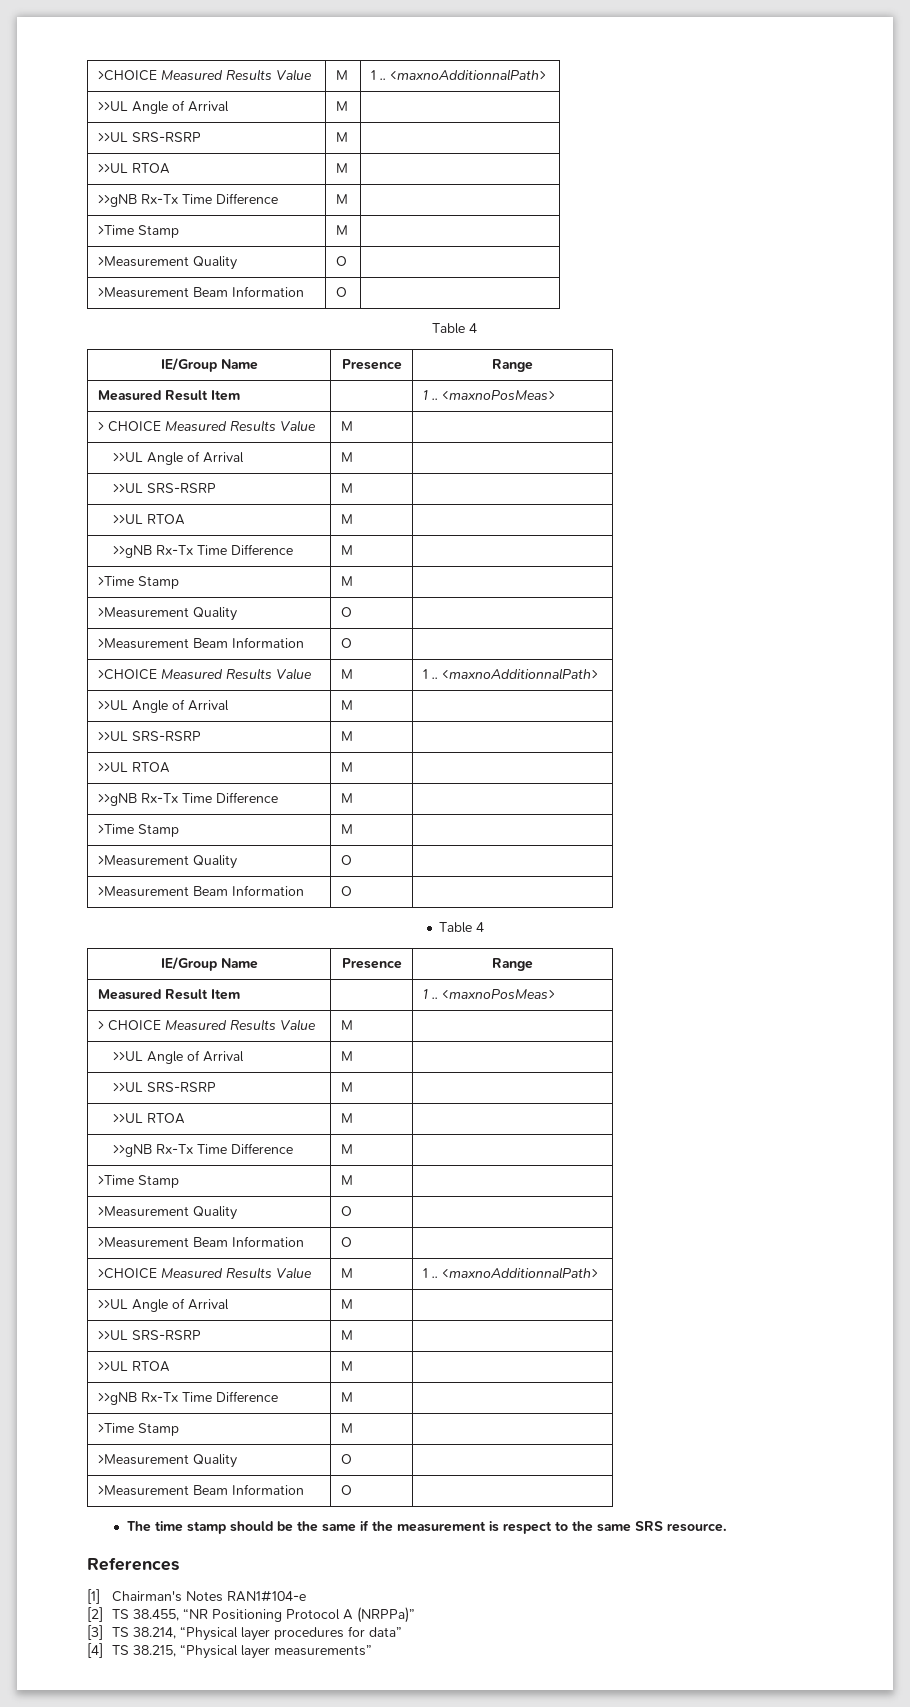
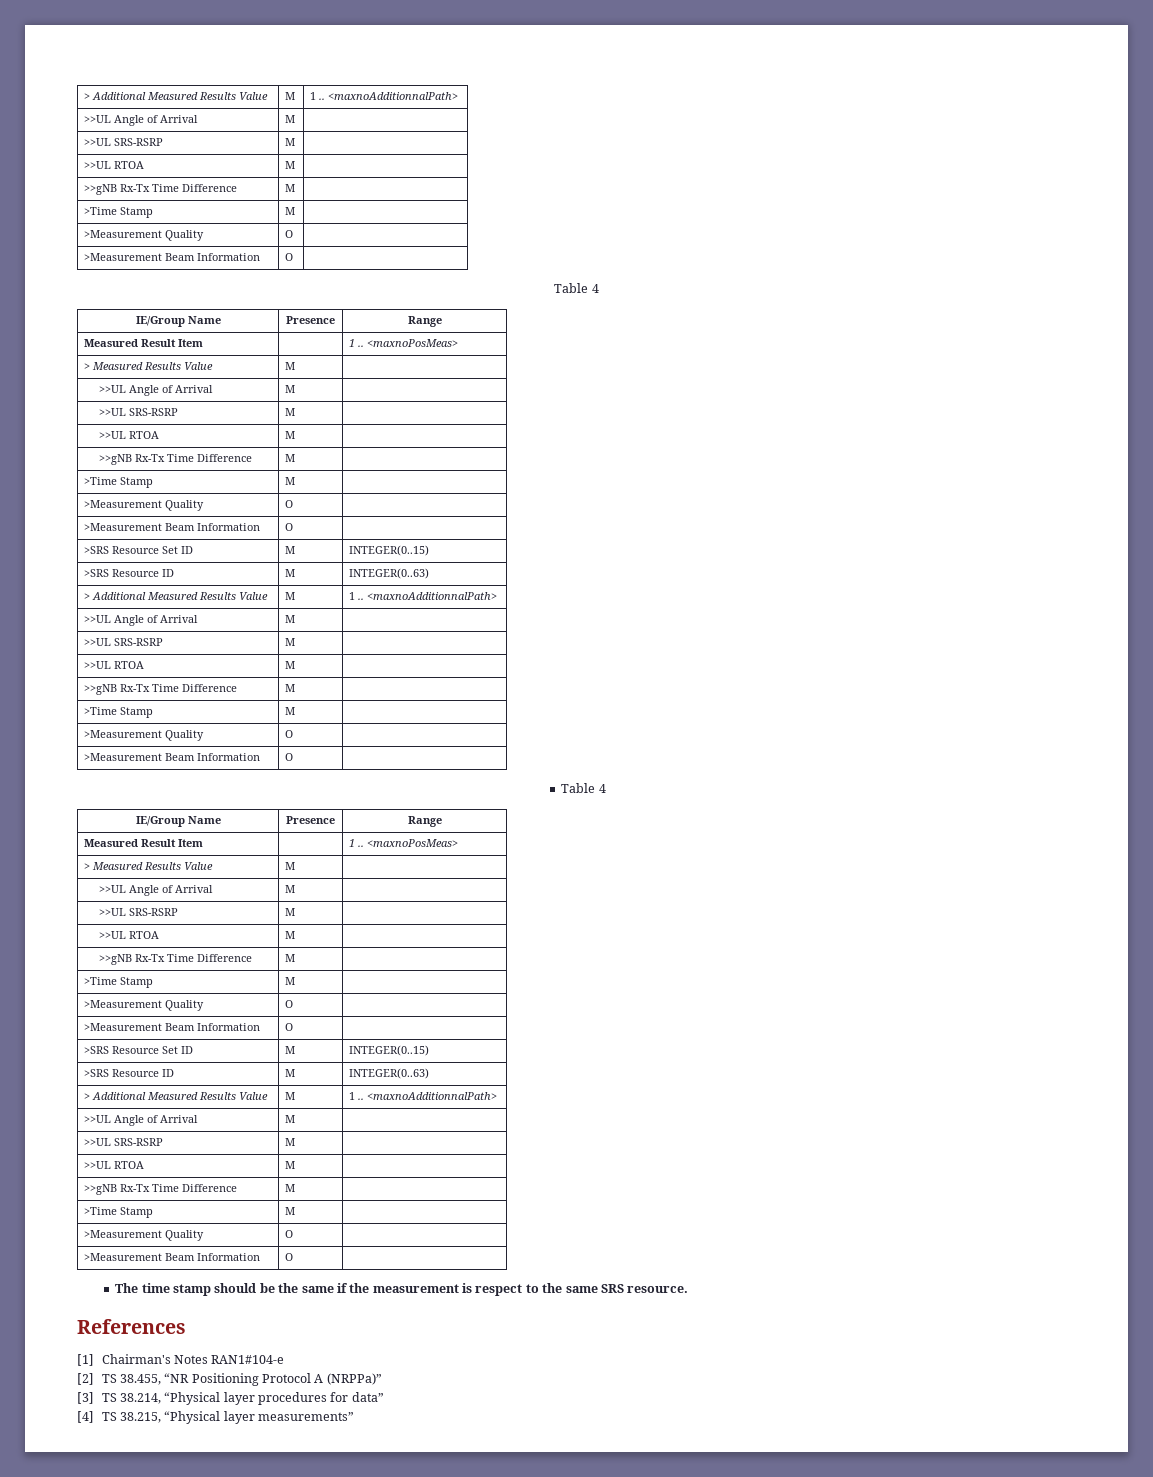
[97,70,157,81] >CHOICE -> [83,92,146,100] > Additional
[107,421,161,432] CHOICE -> (90, 366) none
[97,669,157,680] >CHOICE -> [83,546,193,554] [284,546,295,554] [348,545,429,556] [83,569,174,577] [284,569,295,577] [348,568,429,579] [83,592,146,600] >SRS Resource Set ID | M | INTEGER(0..15) // >SRS Resource ID | M | INTEGER(0..63) // > Additional
[107,1020,161,1031] CHOICE -> (90, 866) none
[97,1268,157,1279] >CHOICE -> [83,1046,193,1054] [284,1046,295,1054] [348,1045,429,1056] [83,1069,174,1077] [284,1069,295,1077] [348,1068,429,1079] [83,1092,146,1100] >SRS Resource Set ID | M | INTEGER(0..15) // >SRS Resource ID | M | INTEGER(0..63) // > Additional

